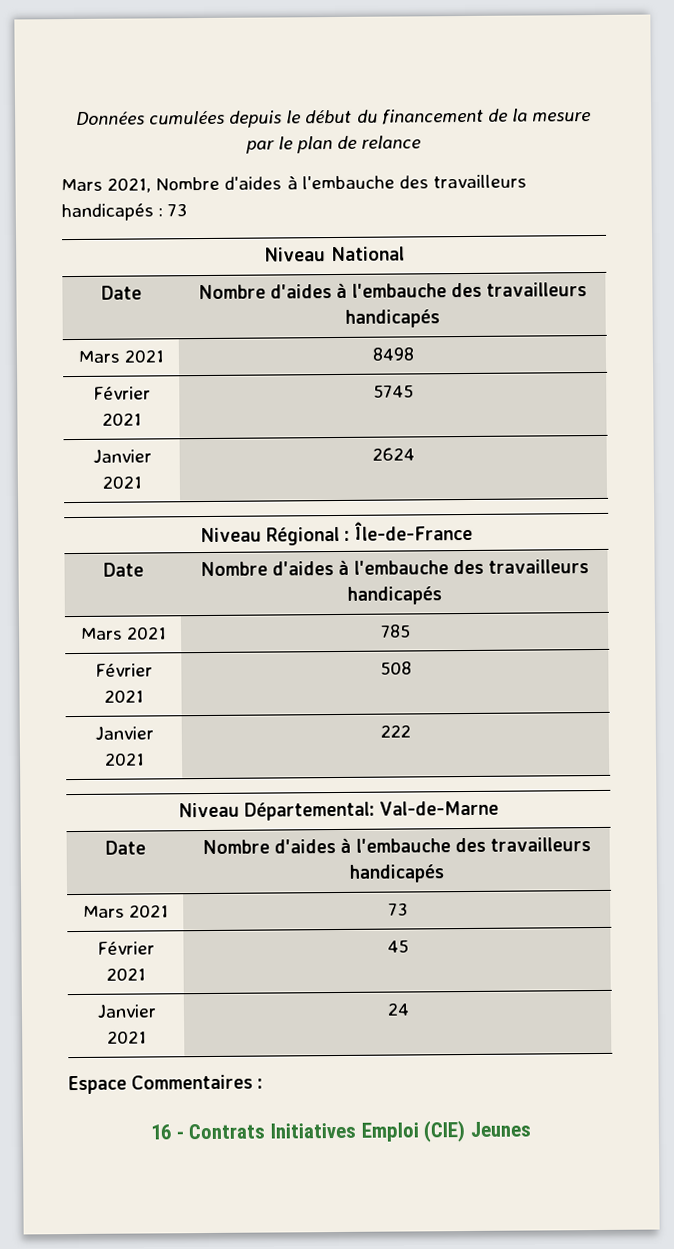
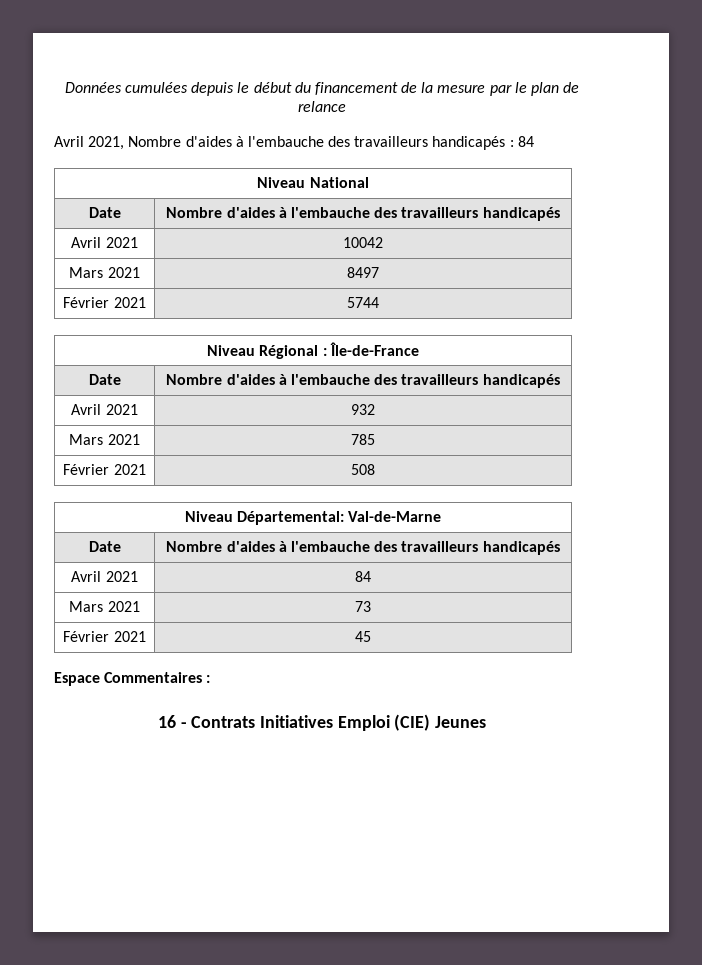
[61,178,103,192] Mars -> [54,136,84,147] Avril
[167,203,188,217] 73 -> [517,136,534,147] 84
[77,349,165,363] [371,347,414,361] [93,386,151,400] [102,412,142,426] [373,384,414,398] [92,449,152,463] [102,475,142,489] [372,447,415,461] // Mars 2021 | 8498 // Février 2021 | 5745 // Janvier 2021 | 2624 -> [71,237,138,248] [343,237,383,248] [69,267,140,278] [347,267,379,278] [63,297,146,308] [347,297,379,308] // Avril 2021 | 10042 // Mars 2021 | 8497 // Février 2021 | 5744
(442, 595) none -> [71,404,138,415] [351,404,375,415] // Avril 2021 | 932
[94,726,154,740] [104,752,145,766] [380,724,411,738] // Janvier 2021 | 222 -> (375, 469) none
(444, 873) none -> [71,571,138,582] [355,571,371,582] // Avril 2021 | 84
[96,1004,157,1018] [107,1030,147,1044] [386,1002,410,1016] // Janvier 2021 | 24 -> (371, 636) none

